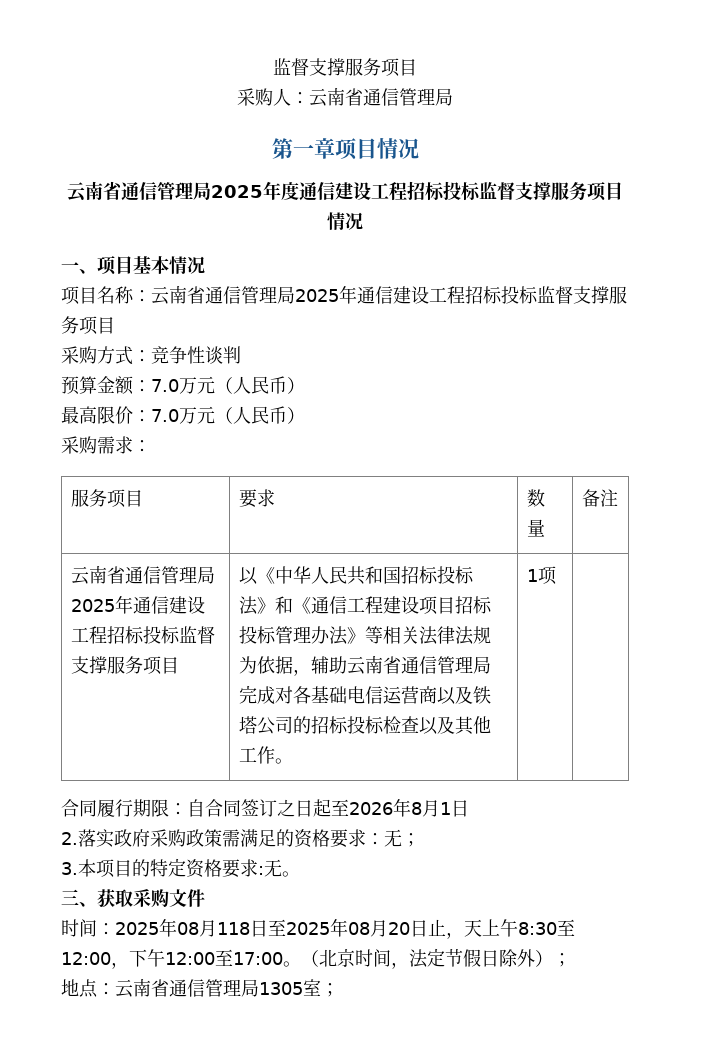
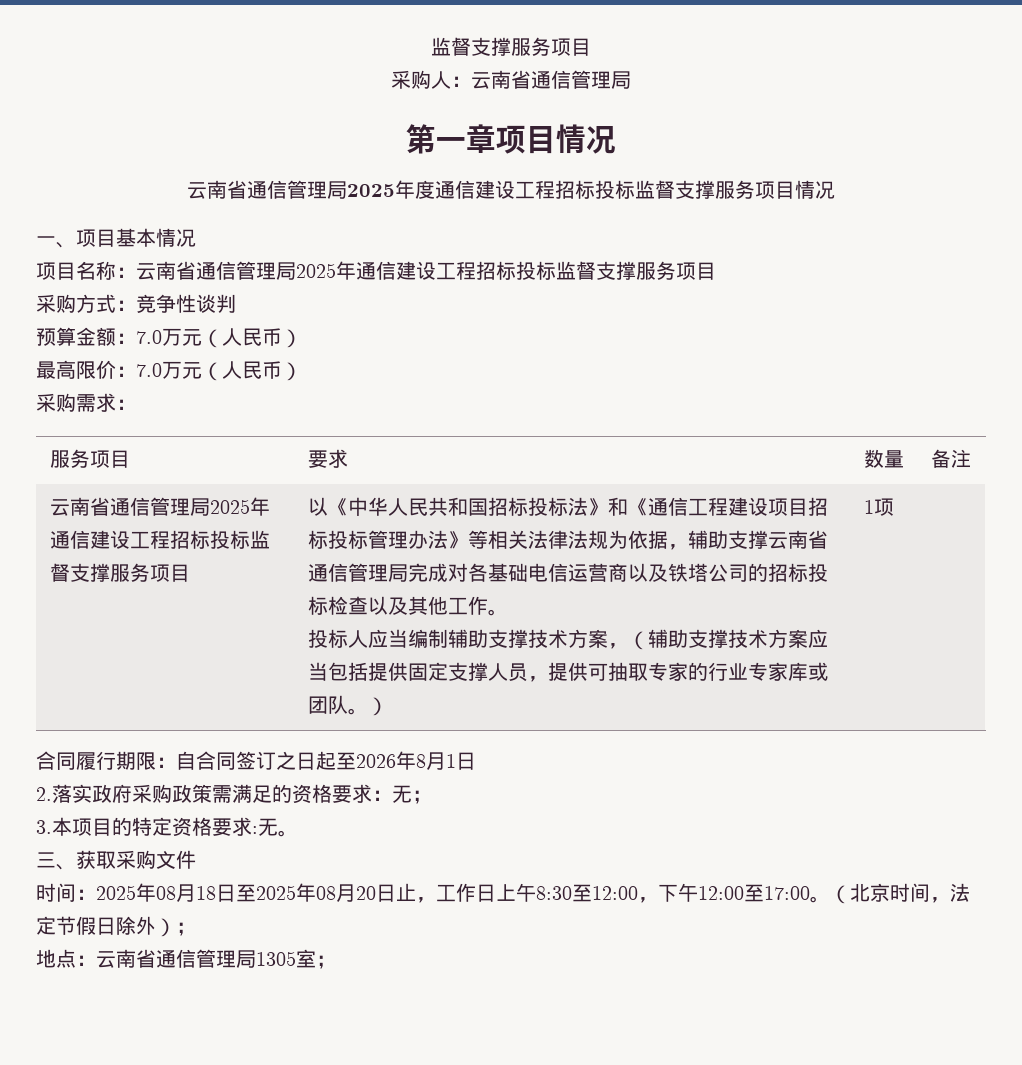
(348, 665) none -> [727,530,768,549] 支撑
(294, 761) none -> [307,629,828,650] [307,662,828,682] [307,695,388,716] // 投标人应当编制辅助支撑技术方案，（辅助支撑技术方案应当包括提供固定支撑人员，提供可抽取专家的行业专家库或团队。）
[217,922,250,935] 118 -> [196,886,216,900] 18
[464,919,482,937] 天 -> [436,883,496,902] 工作日

